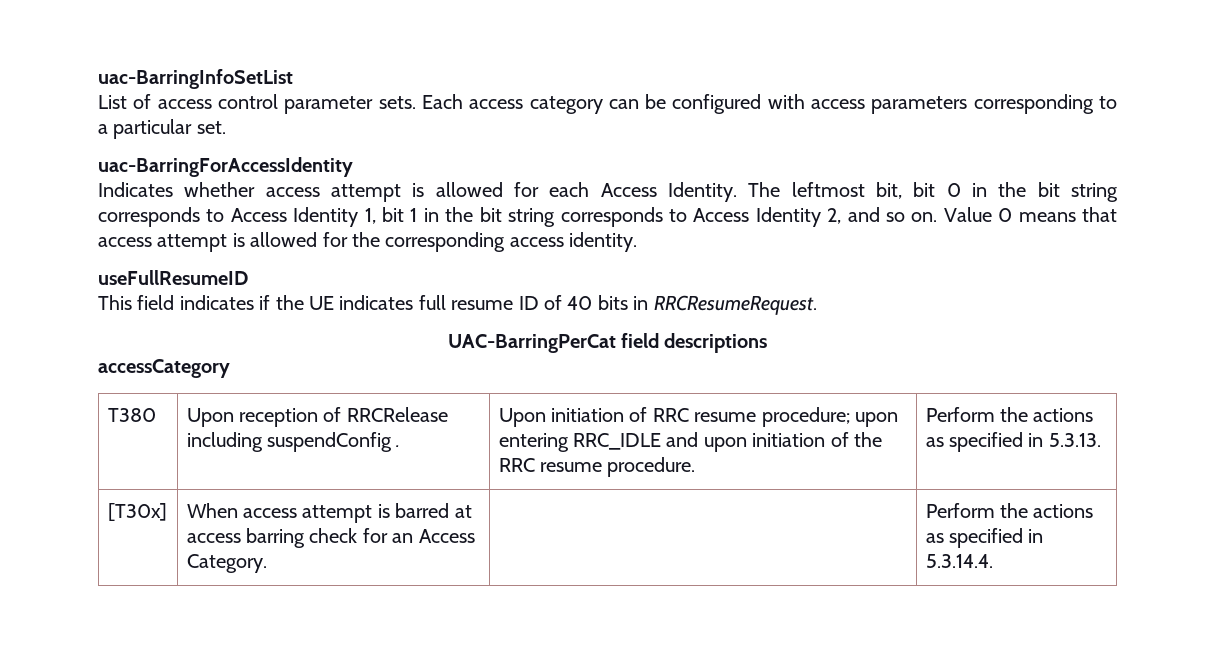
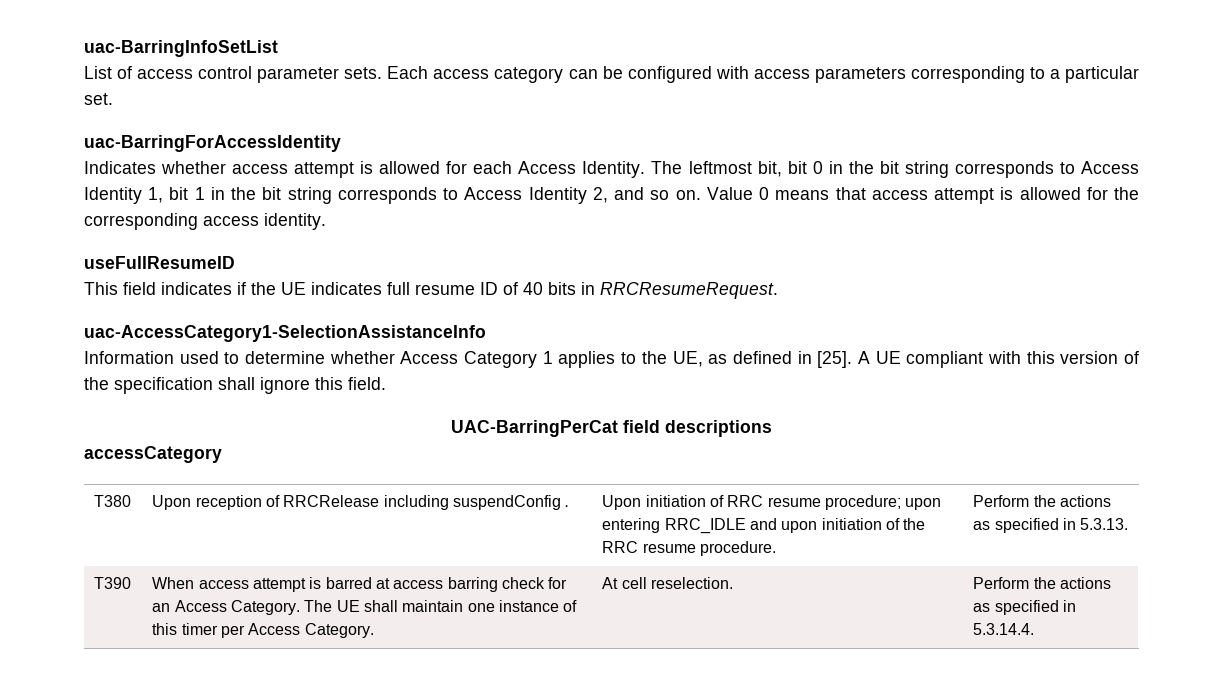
(817, 305) none -> [84,325,486,342] [84,351,1139,368] [84,377,386,394] // uac-AccessCategory1-SelectionAssistanceInfo // Information used to determine whether Access Category 1 applies to the UE, as defined in [25]. A UE compliant with this version of the specification shall ignore this field.
[107,503,167,521] [T30x] -> [94,577,132,589] T390
(267, 563) | -> [304,600,578,612] [152,623,374,638] [602,577,734,589] The UE shall maintain one instance of this timer per Access Category. | At cell reselection.

